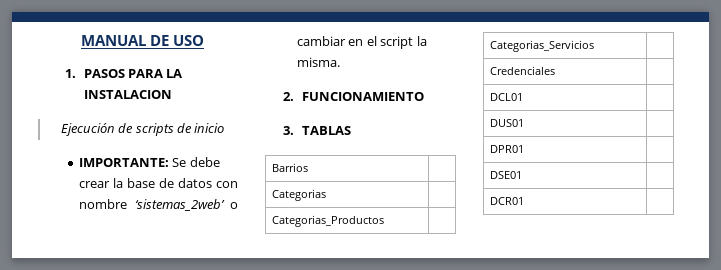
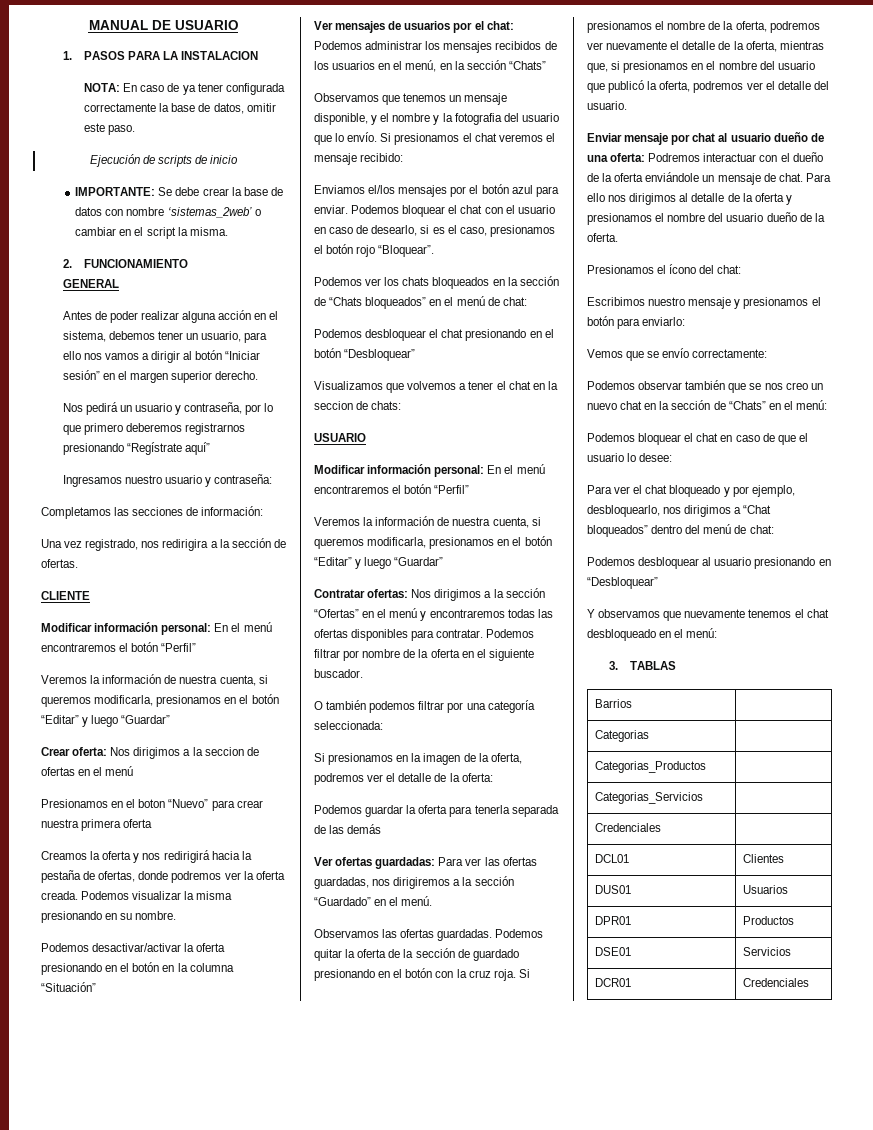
[173,35,204,46] USO -> [174,20,239,30] USUARIO
(172, 94) none -> [84,83,285,95] [84,103,276,114] [84,123,136,135] // NOTA: En caso de ya tener configurada correctamente la base de datos, omitir este paso.
(424, 96) none -> [62,279,119,288] [62,310,279,323] [62,331,268,343] [62,350,261,363] [62,370,259,383] [62,402,274,415] [62,423,245,435] [62,442,210,455] [62,474,272,487] [41,506,264,519] [41,538,286,551] [41,559,78,568] [41,591,90,600] [41,622,272,635] [41,642,197,652] [41,674,268,686] [41,694,279,707] [41,715,171,727] [41,747,259,759] [41,766,134,776] [41,799,263,811] [41,819,153,831] [41,850,252,863] [41,870,285,883] [41,891,233,900] [41,911,177,923] [41,943,226,952] [41,962,234,975] [41,982,96,992] [314,21,514,33] [314,41,557,53] [314,60,546,72] [314,93,508,105] [314,113,559,125] [314,132,555,145] [314,153,404,165] [314,184,559,197] [314,205,555,217] [314,225,555,237] [314,244,435,257] [314,276,559,289] [314,296,527,309] [314,329,554,341] [314,348,416,361] [314,381,558,393] [314,401,402,410] [314,433,366,442] [314,464,545,477] [314,484,470,494] [314,516,541,528] [314,536,552,549] [314,557,444,569] [314,588,545,601] [314,608,553,621] [314,629,535,641] [314,649,534,661] [314,669,363,678] [314,700,535,713] [314,721,383,730] [314,753,522,765] [314,773,493,785] [314,805,559,817] [314,824,382,834] [314,857,537,869] [314,876,514,889] [314,896,433,906] [314,929,544,941] [314,948,519,961] [314,968,530,981] [587,21,820,33] [587,41,824,52] [587,61,815,73] [587,80,829,93] [587,101,627,110] [587,132,824,145] [587,152,823,162] [587,172,831,185] [587,193,792,205] [587,212,825,225] [587,233,618,242] [587,264,742,274] [587,297,821,309] [587,316,686,329] [587,348,768,361] [587,380,823,393] [587,400,827,410] [587,433,808,445] [587,453,673,462] [587,485,795,497] [587,505,772,517] [587,524,774,537] [587,557,831,569] [587,577,658,589] [587,609,829,621] [587,628,718,641] // GENERAL // Antes de poder realizar alguna acción en el sistema, debemos tener un usuario, para ello nos vamos a dirigir al botón “Iniciar sesión” en el margen superior derecho. // Nos pedirá un usuario y contraseña, por lo que primero deberemos registrarnos presionando “Regístrate aquí” // Ingresamos nuestro usuario y contraseña: // Completamos las secciones de información: // Una vez registrado, nos redirigira a la sección de ofertas. // CLIENTE // Modificar información personal: En el menú encontraremos el botón “Perfil” // Veremos la información de nuestra cuenta, si queremos modificarla, presionamos en el botón “Editar” y luego “Guardar” // Crear oferta: Nos dirigimos a la seccion de ofertas en el menú // Presionamos en el boton “Nuevo” para crear nuestra primera oferta // Creamos la oferta y nos redirigirá hacia la pestaña de ofertas, donde podremos ver la oferta creada. Podemos visualizar la misma presionando en su nombre. // Podemos desactivar/activar la oferta presionando en el botón en la columna “Situación” // Ver mensajes de usuarios por el chat: Podemos administrar los mensajes recibidos de los usuarios en el menú, en la sección “Chats” // Observamos que tenemos un mensaje disponible, y el nombre y la fotografia del usuario que lo envío. Si presionamos el chat veremos el mensaje recibido: // Enviamos el/los mensajes por el botón azul para enviar. Podemos bloquear el chat con el usuario en caso de desearlo, si es el caso, presionamos el botón rojo “Bloquear”. // Podemos ver los chats bloqueados en la sección de “Chats bloqueados” en el menú de chat: // Podemos desbloquear el chat presionando en el botón “Desbloquear” // Visualizamos que volvemos a tener el chat en la seccion de chats: // USUARIO // Modificar información personal: En el menú encontraremos el botón “Perfil” // Veremos la información de nuestra cuenta, si queremos modificarla, presionamos en el botón “Editar” y luego “Guardar” // Contratar ofertas: Nos dirigimos a la sección “Ofertas” en el menú y encontraremos todas las ofertas disponibles para contratar. Podemos filtrar por nombre de la oferta en el siguiente buscador. // O también podemos filtrar por una categoría seleccionada: // Si presionamos en la imagen de la oferta, podremos ver el detalle de la oferta: // Podemos guardar la oferta para tenerla separada de las demás // Ver ofertas guardadas: Para ver las ofertas guardadas, nos dirigiremos a la sección “Guardado” en el menú. // Observamos las ofertas guardadas. Podemos quitar la oferta de la sección de guardado presionando en el botón con la cruz roja. Si presionamos el nombre de la oferta, podremos ver nuevamente el detalle de la oferta, mientras que, si presionamos en el nombre del usuario que publicó la oferta, podremos ver el detalle del usuario. // Enviar mensaje por chat al usuario dueño de una oferta: Podremos interactuar con el dueño de la oferta enviándole un mensaje de chat. Para ello nos dirigimos al detalle de la oferta y presionamos el nombre del usuario dueño de la oferta. // Presionamos el ícono del chat: // Escribimos nuestro mensaje y presionamos el botón para enviarlo: // Vemos que se envío correctamente: // Podemos observar también que se nos creo un nuevo chat en la sección de “Chats” en el menú: // Podemos bloquear el chat en caso de que el usuario lo desee: // Para ver el chat bloqueado y por ejemplo, desbloquearlo, nos dirigimos a “Chat bloqueados” dentro del menú de chat: // Podemos desbloquear al usuario presionando en “Desbloquear” // Y observamos que nuevamente tenemos el chat desbloqueado en el menú:
(524, 97) none -> [742,854,784,863] Clientes
(525, 123) none -> [742,885,788,894] Usuarios
(525, 149) none -> [742,916,794,925] Productos
(523, 175) none -> [742,947,791,956] Servicios
(525, 201) none -> [742,978,809,987] Credenciales

